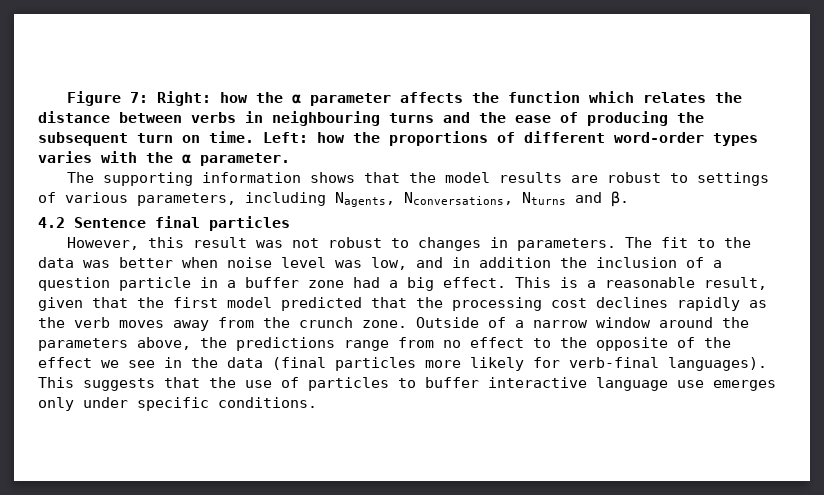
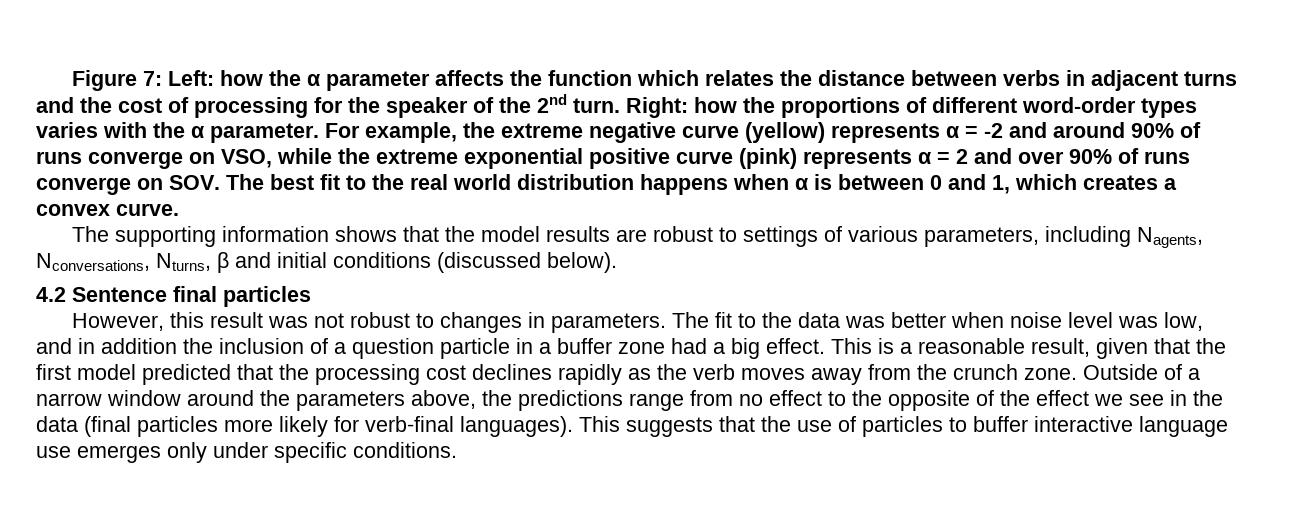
[156,91,211,106] Right: -> [167,70,214,86] Left:
[272,111,380,126] neighbouring -> [1090,70,1178,91] adjacent
[515,111,704,126] [38,131,308,146] ease of producing the subsequent turn on time. Left: -> [118,94,688,118] cost of processing for the speaker of the 2nd turn. Right:
(290, 159) none -> [325,122,1201,143] [36,148,1190,169] [36,174,1177,195] [36,203,179,216] For example, the extreme negative curve (yellow) represents α = -2 and around 90% of runs converge on VSO, while the extreme exponential positive curve (pink) represents α = 2 and over 90% of runs converge on SOV. The best fit to the real world distribution happens when α is between 0 and 1, which creates a convex curve.
[522,191,629,207] Nturns and β. -> [156,252,617,273] Nturns, β and initial conditions (discussed below).

